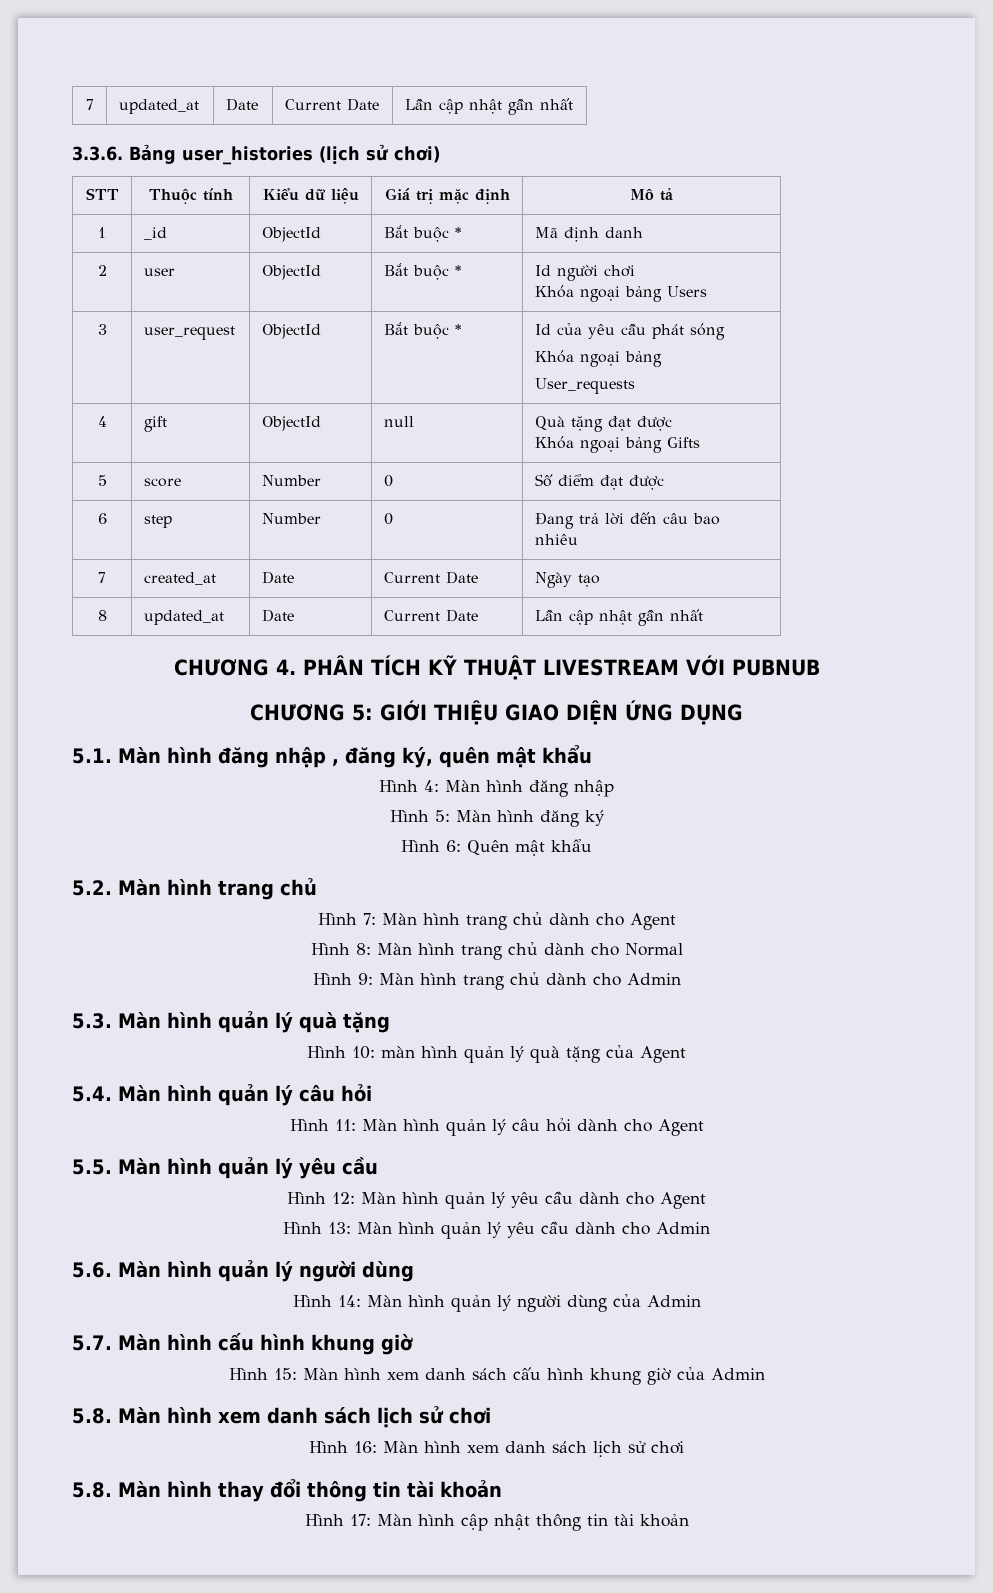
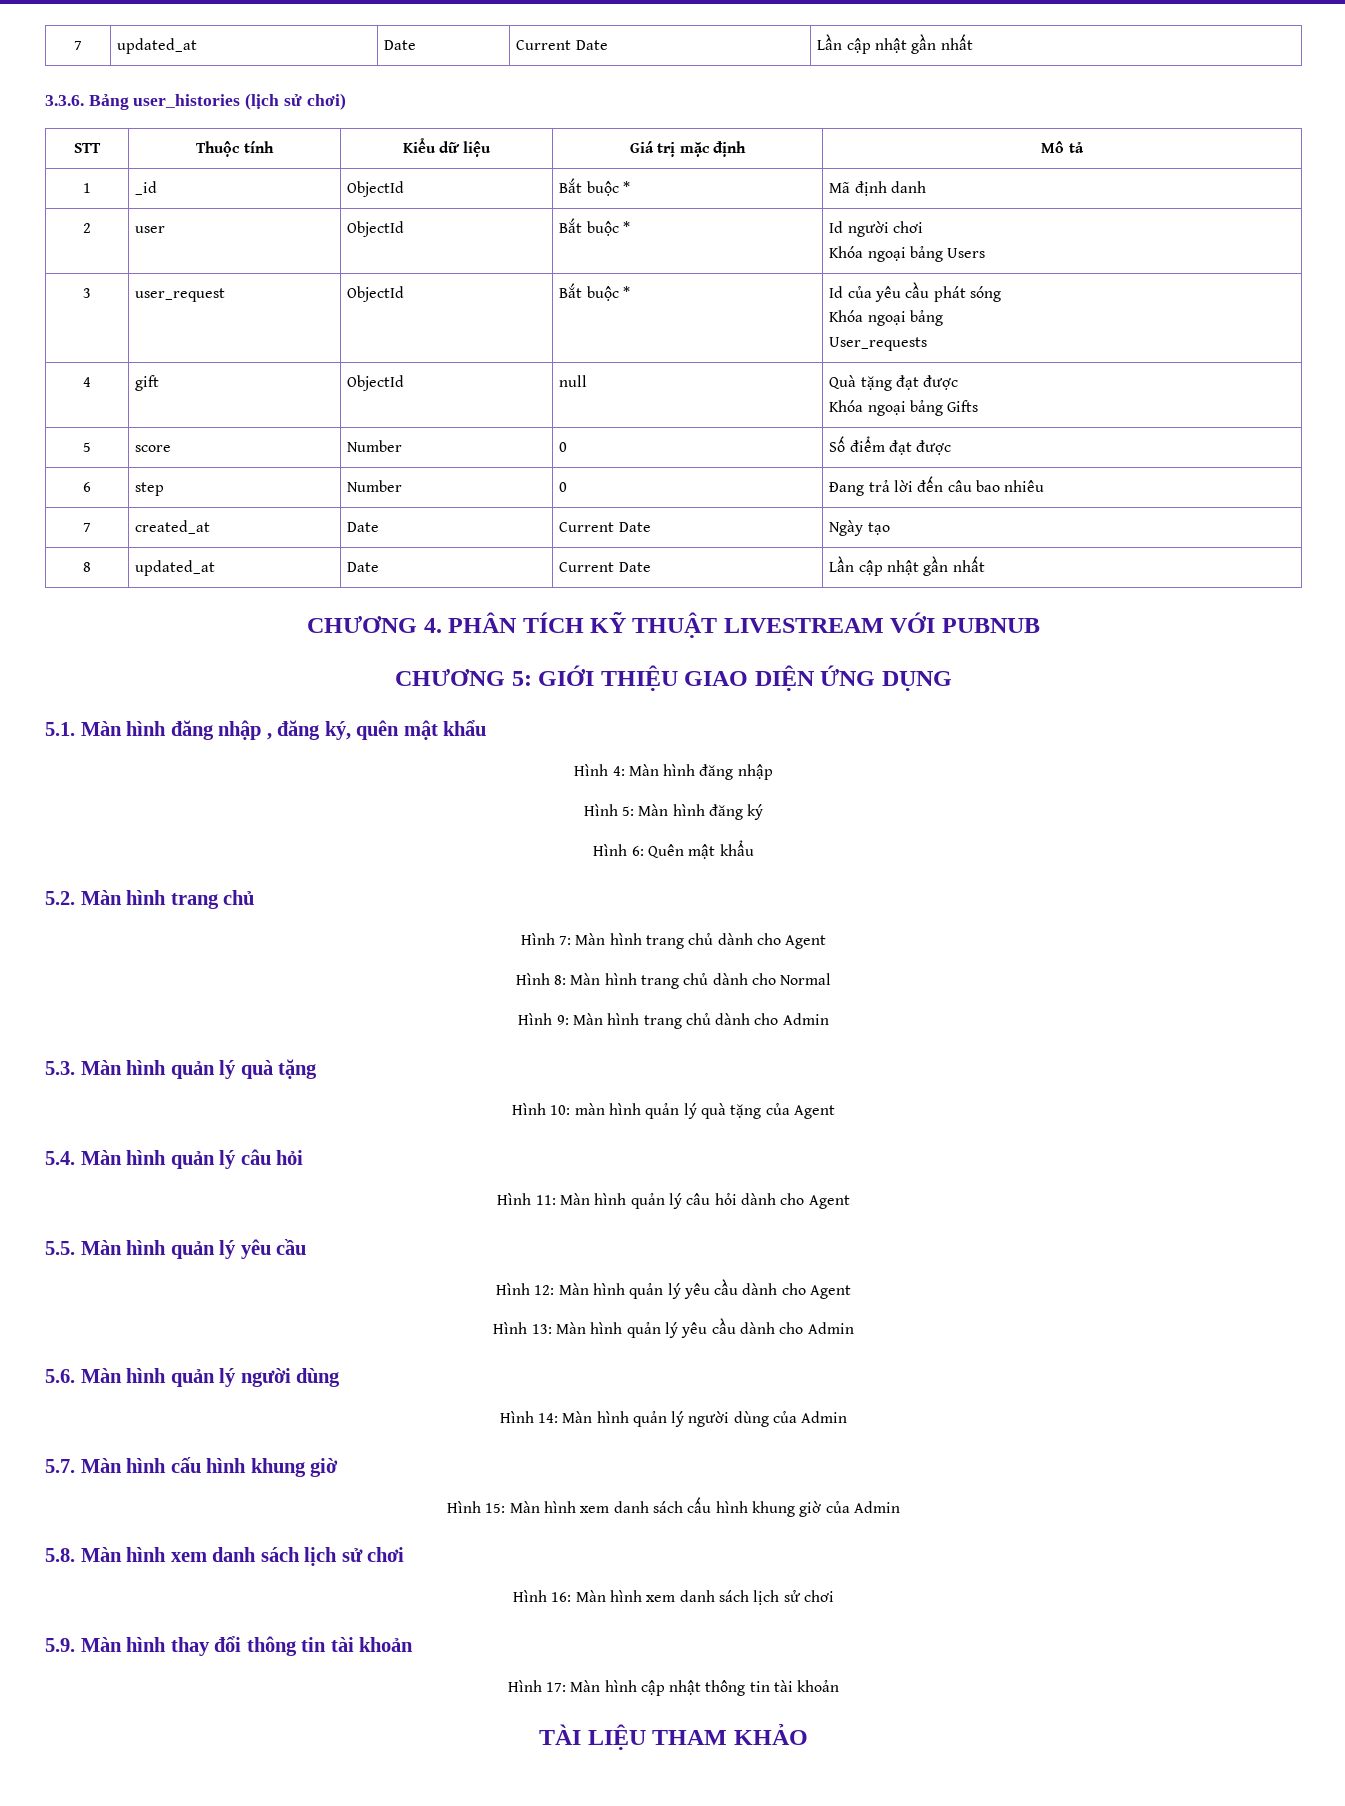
[72,1482,112,1498] 5.8. -> [45,1638,75,1652] 5.9.
(689, 1520) none -> [539,1724,808,1750] // TÀI LIỆU THAM KHẢO

